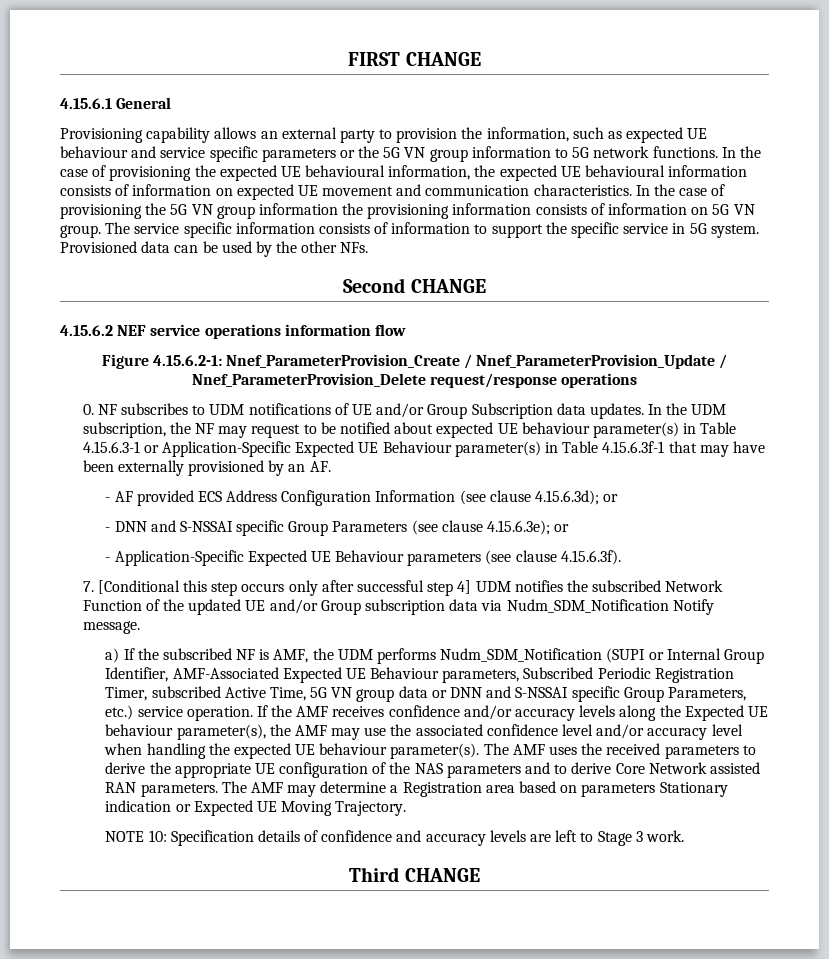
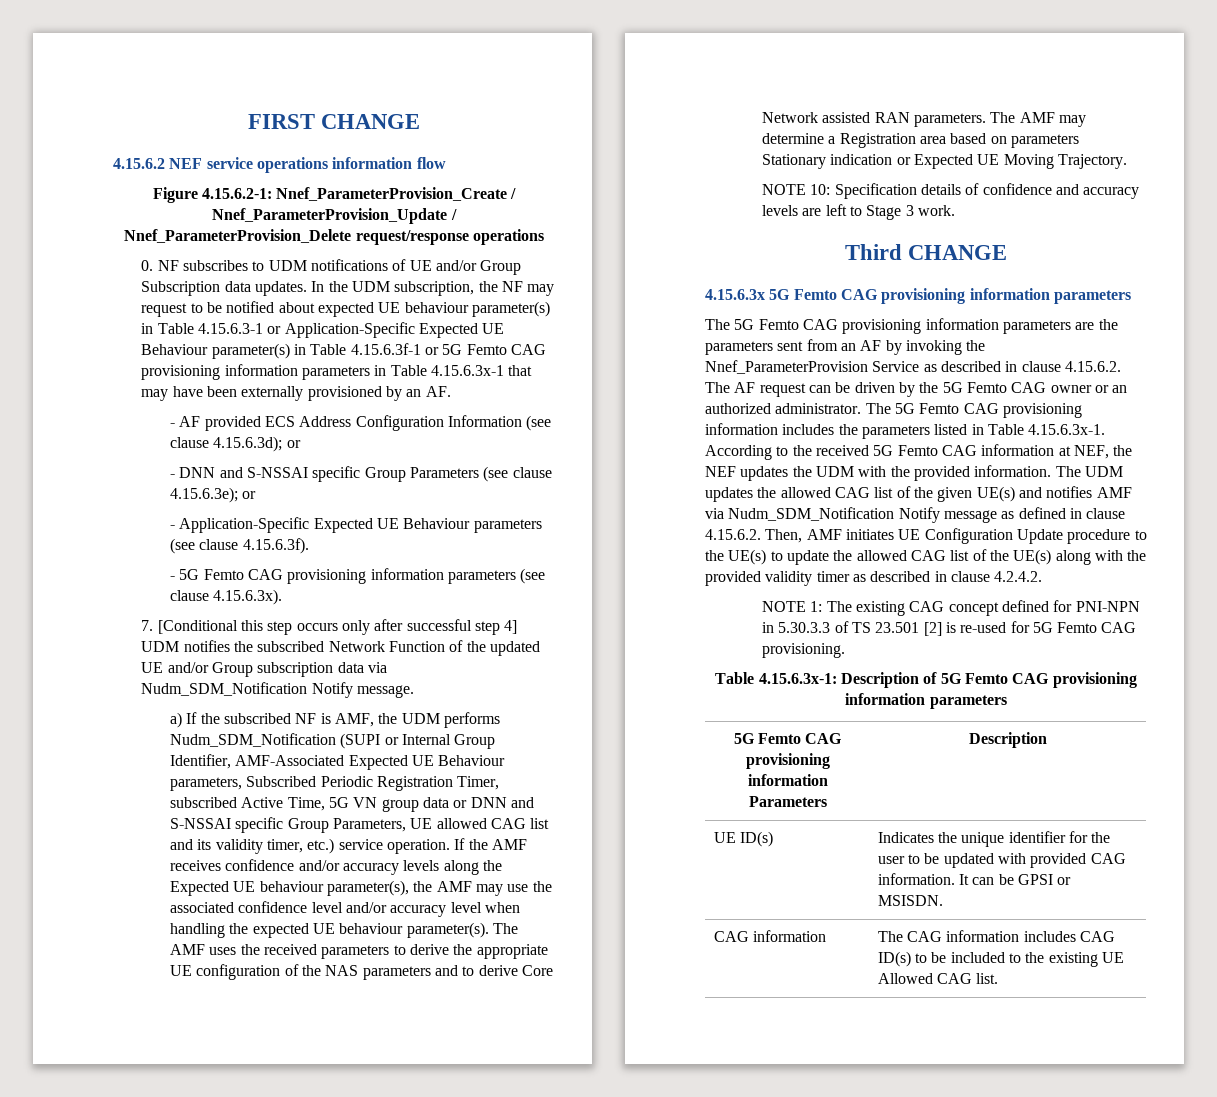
[60,97,172,109] [60,127,708,143] [60,146,761,162] [60,165,748,181] [60,184,726,200] [60,203,755,219] [60,222,759,238] [60,241,369,257] [343,278,486,293] // 4.15.6.1 General // Provisioning capability allows an external party to provision the information, such as expected UE behaviour and service specific parameters or the 5G VN group information to 5G network functions. In the case of provisioning the expected UE behavioural information, the expected UE behavioural information consists of information on expected UE movement and communication characteristics. In the case of provisioning the 5G VN group information the provisioning information consists of information on 5G VN group. The service specific information consists of information to support the specific service in 5G system. Provisioned data can be used by the other NFs. // Second CHANGE -> (421, 121) none
(665, 447) none -> [425,344,547,355] [141,364,505,380] or 5G Femto CAG provisioning information parameters in Table 4.15.6.3x-1
(621, 557) none -> [169,568,546,584] [169,589,283,605] // - 5G Femto CAG provisioning information parameters (see clause 4.15.6.3x).
(746, 694) none -> [410,818,550,829] [169,839,303,854] UE allowed CAG list and its validity timer,
(480, 875) none -> [705,288,1131,304] [705,318,1118,334] [705,339,986,355] [705,360,1121,374] [705,382,1128,397] [705,403,1082,418] [705,423,1106,439] [705,444,1133,460] [705,465,1123,481] [705,486,1132,502] [705,507,1126,523] [705,528,1147,544] [705,549,1147,565] [705,571,1043,586] [761,600,1140,616] [761,621,1137,636] [761,643,845,658] [715,672,1137,688] [845,693,1007,709] [733,733,843,744] [745,753,830,769] [747,774,828,786] [748,796,827,807] [968,732,1047,748] [713,831,774,847] [877,831,1111,847] [877,853,1126,868] [877,873,1072,885] [877,895,943,906] [713,930,827,942] [877,930,1116,942] [877,951,1125,967] [877,973,999,984] // 4.15.6.3x 5G Femto CAG provisioning information parameters // The 5G Femto CAG provisioning information parameters are the parameters sent from an AF by invoking the Nnef_ParameterProvision Service as described in clause 4.15.6.2. The AF request can be driven by the 5G Femto CAG owner or an authorized administrator. The 5G Femto CAG provisioning information includes the parameters listed in Table 4.15.6.3x-1. According to the received 5G Femto CAG information at NEF, the NEF updates the UDM with the provided information. The UDM updates the allowed CAG list of the given UE(s) and notifies AMF via Nudm_SDM_Notification Notify message as defined in clause 4.15.6.2. Then, AMF initiates UE Configuration Update procedure to the UE(s) to update the allowed CAG list of the UE(s) along with the provided validity timer as described in clause 4.2.4.2. // NOTE 1: The existing CAG concept defined for PNI-NPN in 5.30.3.3 of TS 23.501 [2] is re-used for 5G Femto CAG provisioning. // Table 4.15.6.3x-1: Description of 5G Femto CAG provisioning information parameters // 5G Femto CAG provisioning information Parameters | Description // UE ID(s) | Indicates the unique identifier for the user to be updated with provided CAG information. It can be GPSI or MSISDN. // CAG information | The CAG information includes CAG ID(s) to be included to the existing UE Allowed CAG list.

